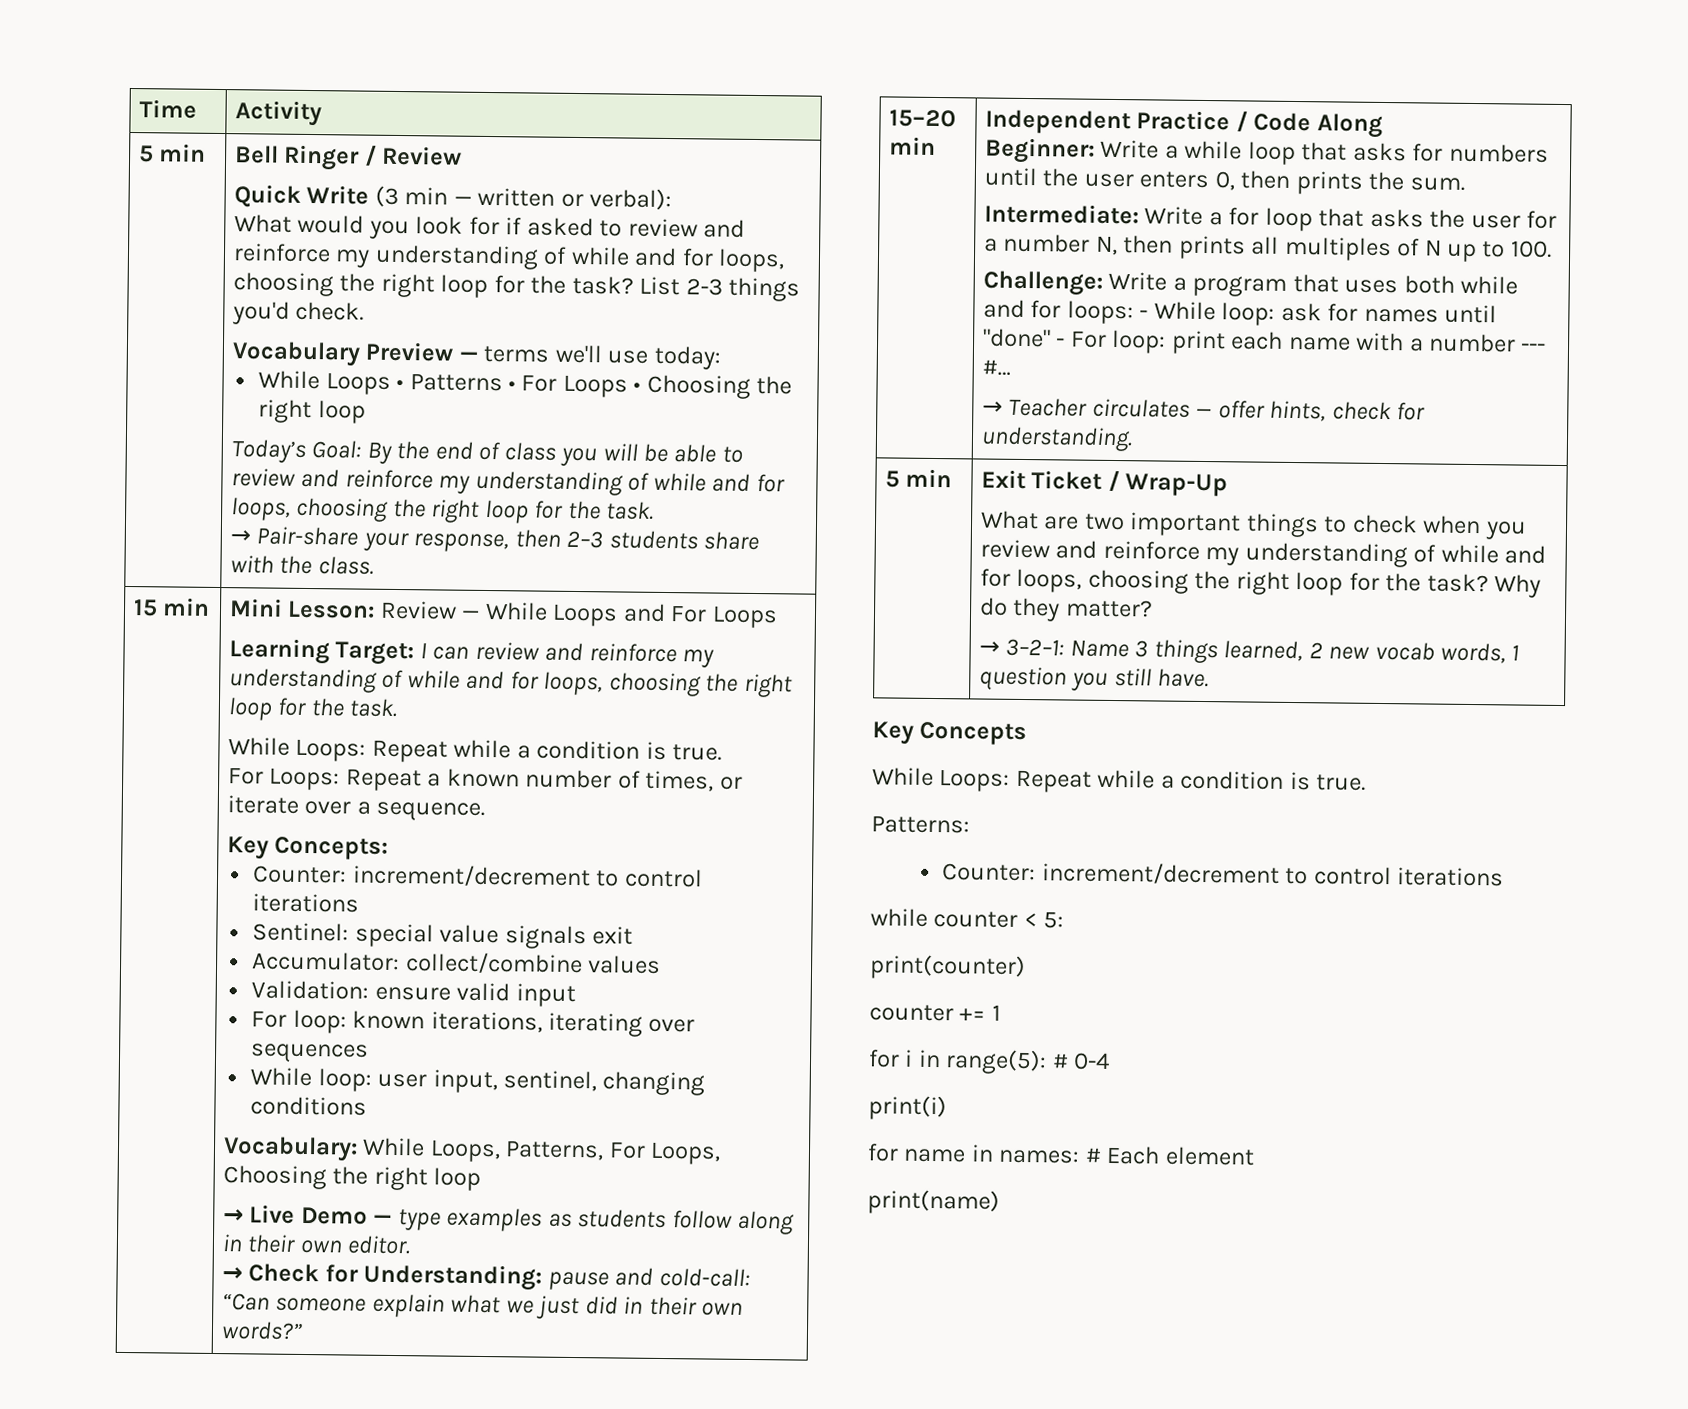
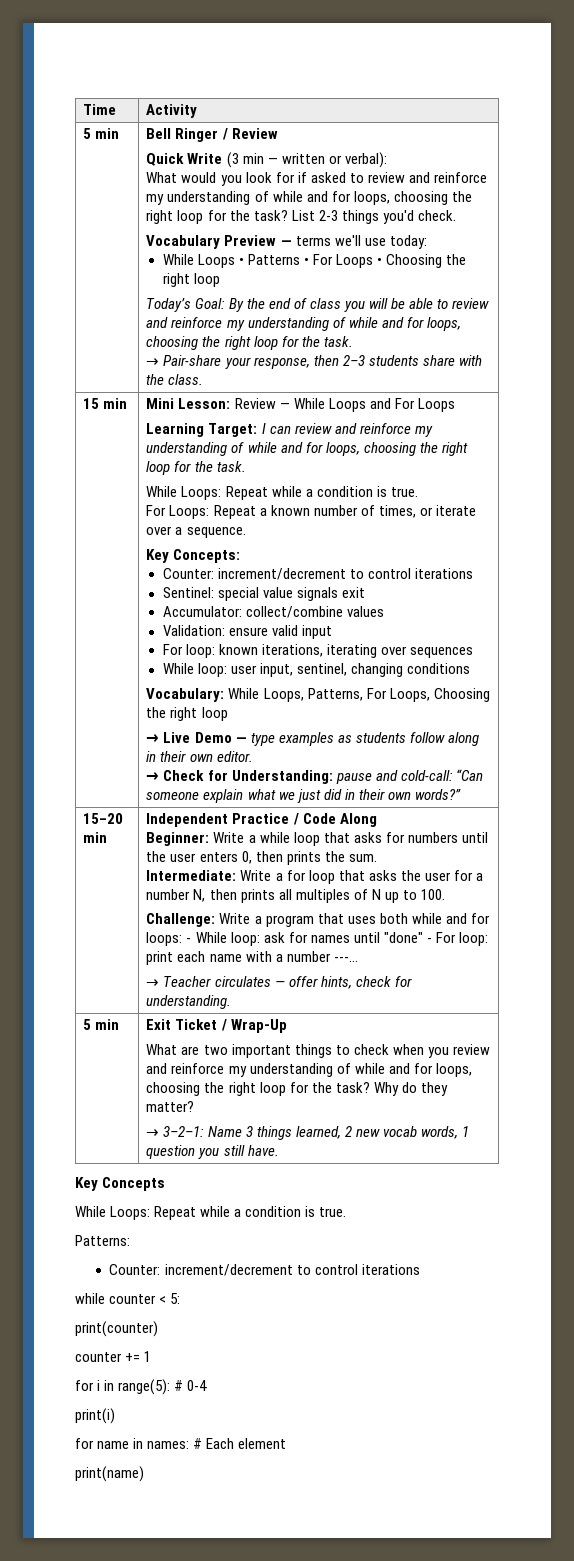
[1520,343,1547,352] [981,359,1011,376] --- #… -> [333,957,358,962] ---…

